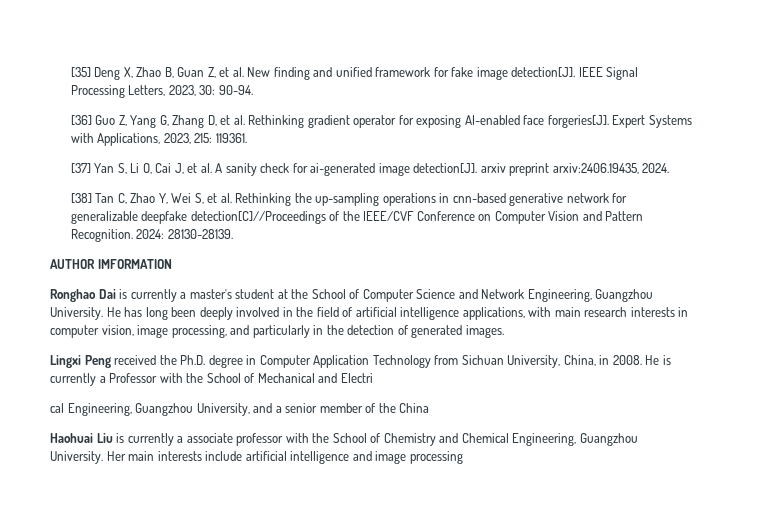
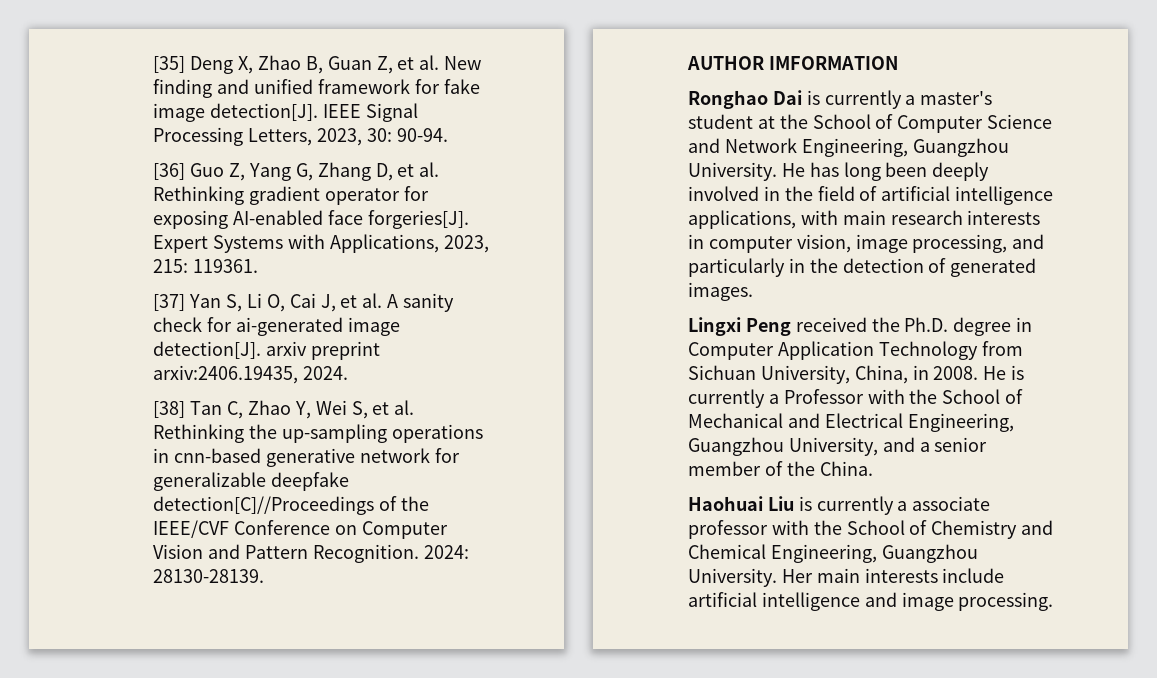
[340,373,373,383] [50,403,64,413] Electri // cal -> [824,413,903,428] Electrical
[399,403,430,413] China -> [819,461,873,476] China.
[409,451,463,464] processing -> [958,592,1054,611] processing.

